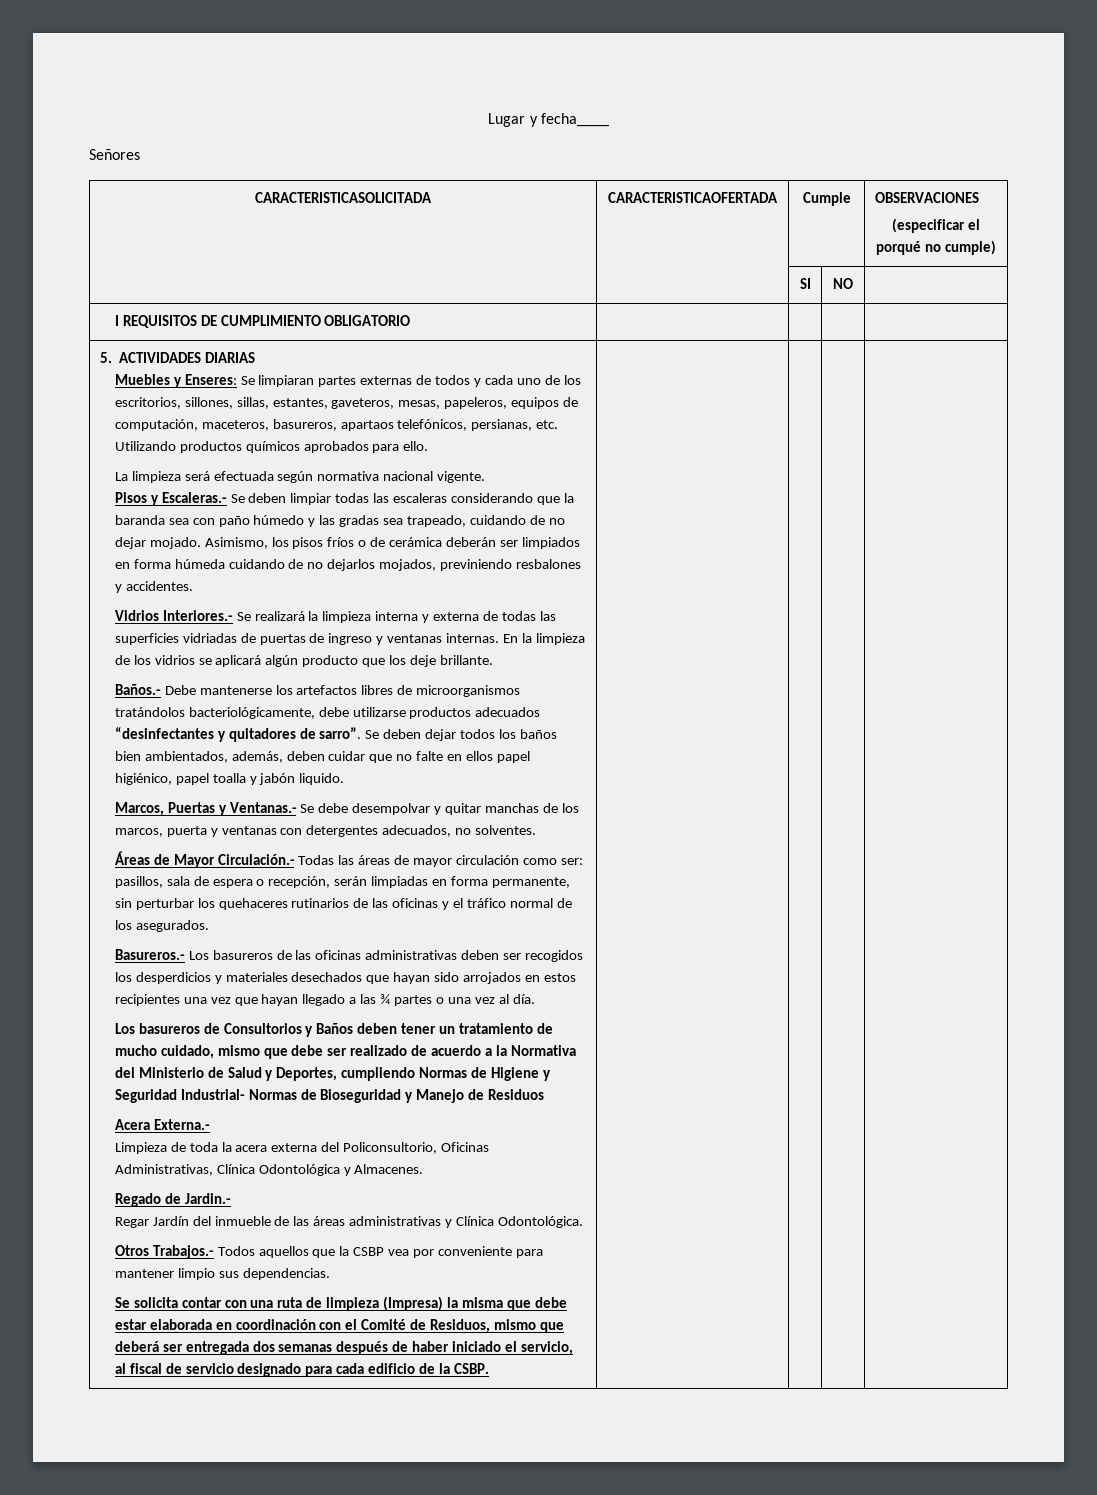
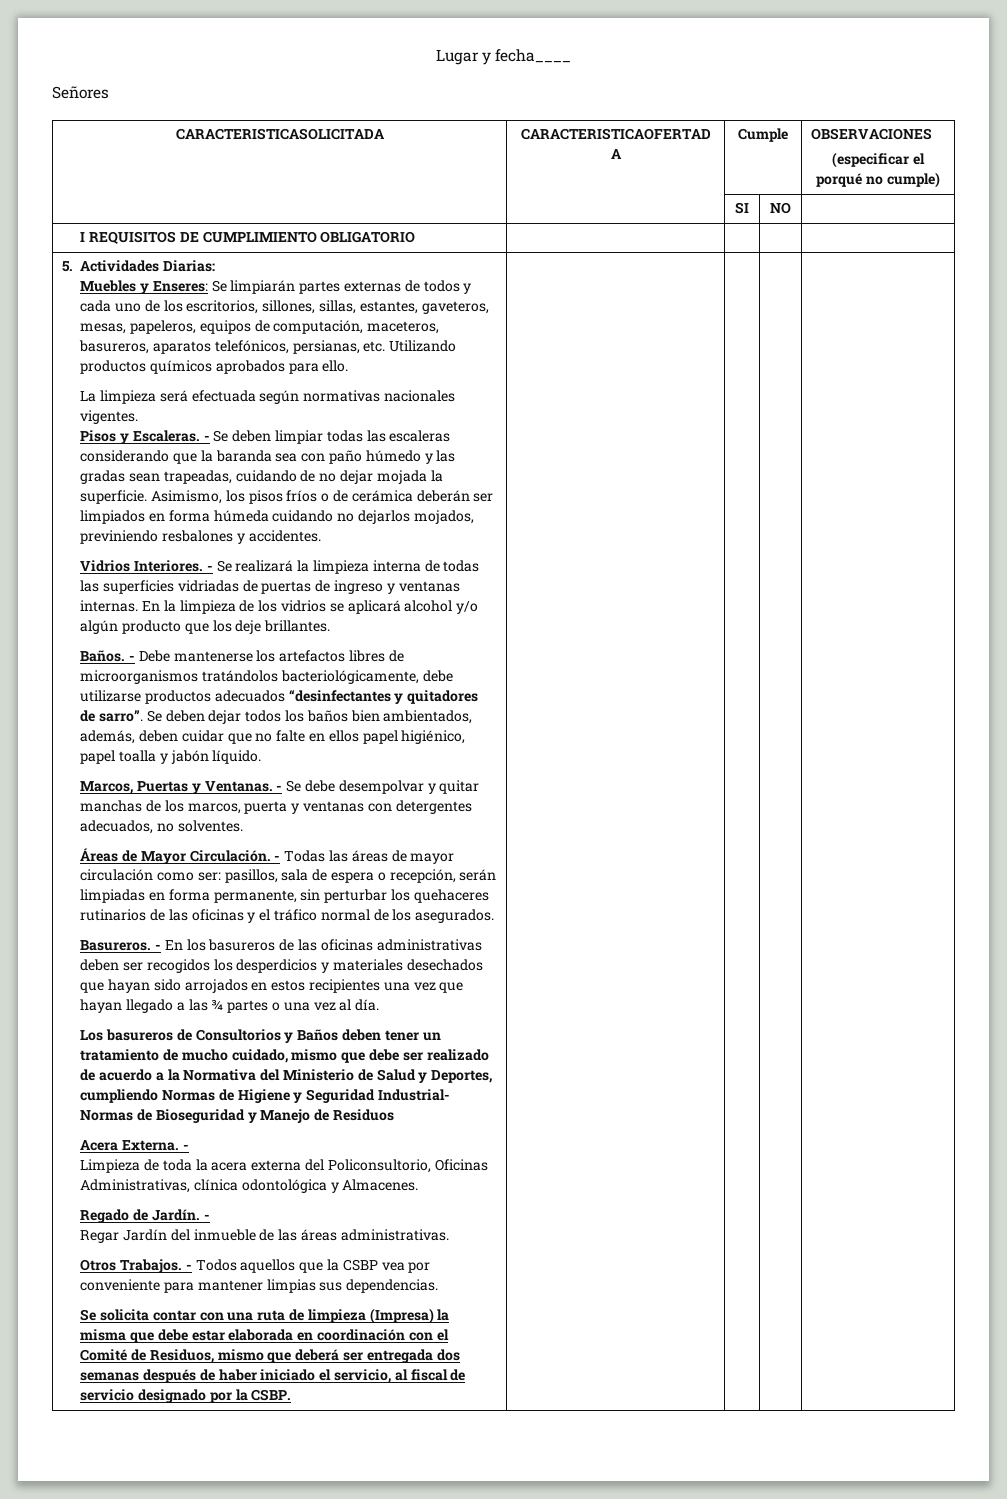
[118,352,255,363] ACTIVIDADES DIARIAS -> [80,260,215,272] Actividades Diarias:
[258,375,315,387] limpiaran -> [230,280,296,294] limpiarán
[340,420,394,431] apartaos -> [153,341,212,354] aparatos
[317,471,486,483] normativa nacional vigente. -> [303,390,455,402] [80,410,139,424] normativas nacionales vigentes.
[161,492,227,503] Escaleras.- -> [132,430,210,442] Escaleras. -
[383,515,466,527] sea trapeado, -> [129,470,232,484] sean trapeadas,
[149,537,201,549] mojado. -> [376,470,443,484] [80,490,148,504] mojada la superficie.
[288,559,304,569] de -> (334, 516) none
[162,610,233,621] Interiores.- -> [134,560,213,572] Interiores. -
[422,612,480,623] y externa -> (421, 566) none
(262, 661) none -> [404,600,479,614] alcohol y/o
[439,655,493,665] [114,684,161,695] brillante. // Baños.- -> [264,620,331,632] [80,650,136,662] brillantes. // Baños. -
[299,773,345,785] liquido. -> [212,750,262,764] líquido.
[229,802,297,813] Ventanas.- -> [204,781,283,792] Ventanas. -
[217,854,295,865] Circulación.- -> [189,850,281,862] Circulación. -
[114,949,209,960] Basureros.- Los -> [80,939,206,951] Basureros. - En los
[153,1119,210,1130] Externa.- -> [122,1140,189,1151] Externa. -
[216,1164,340,1176] Clínica Odontológica -> [194,1179,327,1193] clínica odontológica
[184,1193,231,1204] Jardin.- -> [151,1209,210,1221] Jardín. -
[349,1216,583,1228] administrativas y Clínica Odontológica. -> [340,1229,449,1241] administrativas.
[152,1245,214,1259] Trabajos.- -> [120,1259,192,1273] Trabajos. -
[177,1268,215,1280] limpio -> [266,1279,316,1293] limpias
[305,1363,436,1377] para cada edificio de -> [209,1392,232,1403] por

